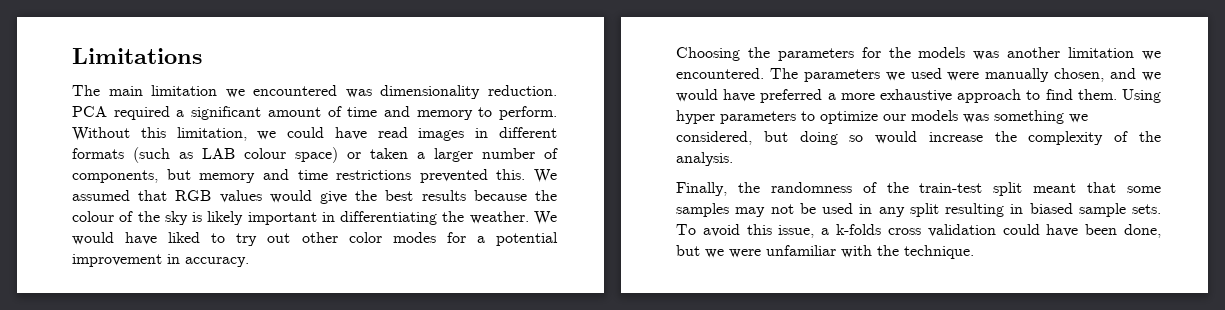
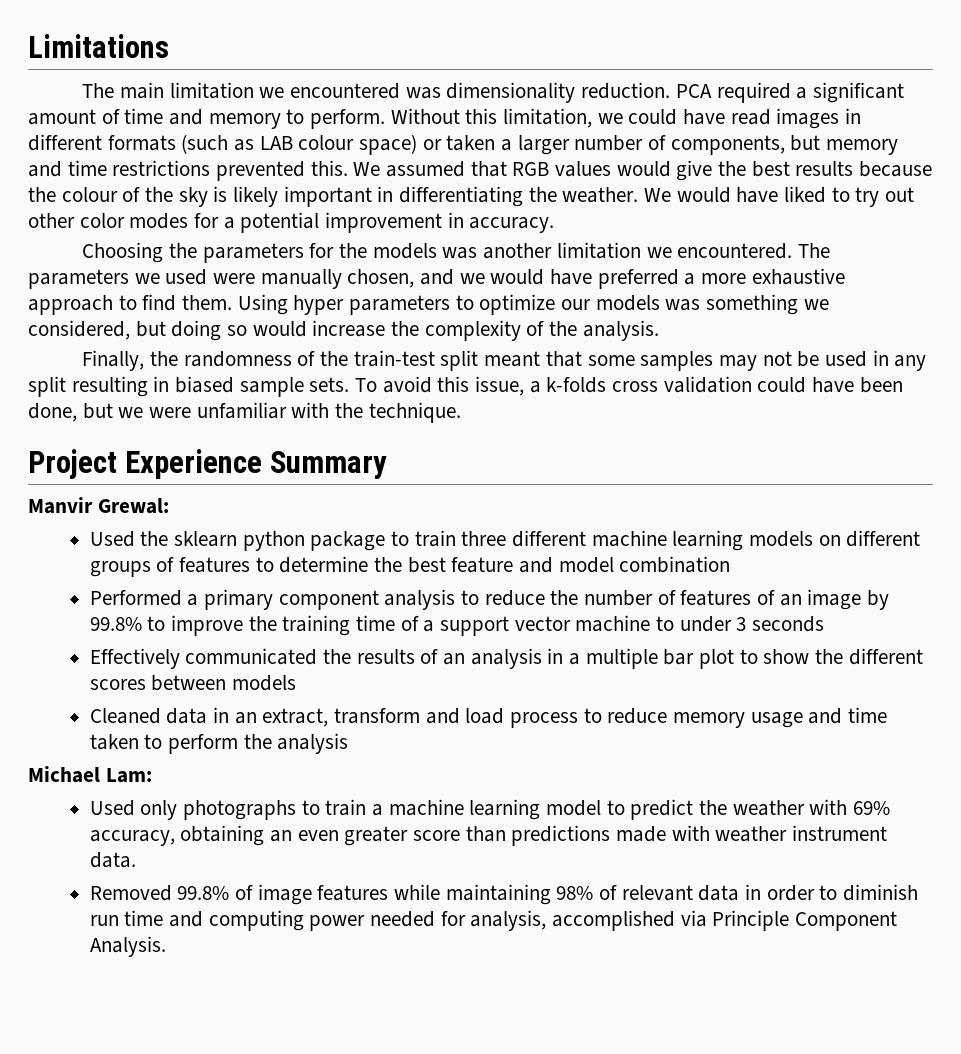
(974, 252) none -> [28,449,388,479] [28,497,169,514] [89,530,921,551] [89,556,731,577] [89,589,890,610] [89,615,825,636] [89,648,923,669] [89,675,297,691] [89,707,888,728] [89,733,349,754] [28,766,152,783] [89,799,891,820] [89,825,888,846] [89,852,136,868] [89,884,919,905] [89,910,898,931] [89,936,166,957] // Project Experience Summary // Manvir Grewal: // Used the sklearn python package to train three different machine learning models on different groups of features to determine the best feature and model combination // Performed a primary component analysis to reduce the number of features of an image by 99.8% to improve the training time of a support vector machine to under 3 seconds // Effectively communicated the results of an analysis in a multiple bar plot to show the different scores between models // Cleaned data in an extract, transform and load process to reduce memory usage and time taken to perform the analysis // Michael Lam: // Used only photographs to train a machine learning model to predict the weather with 69% accuracy, obtaining an even greater score than predictions made with weather instrument data. // Removed 99.8% of image features while maintaining 98% of relevant data in order to diminish run time and computing power needed for analysis, accomplished via Principle Component Analysis.

